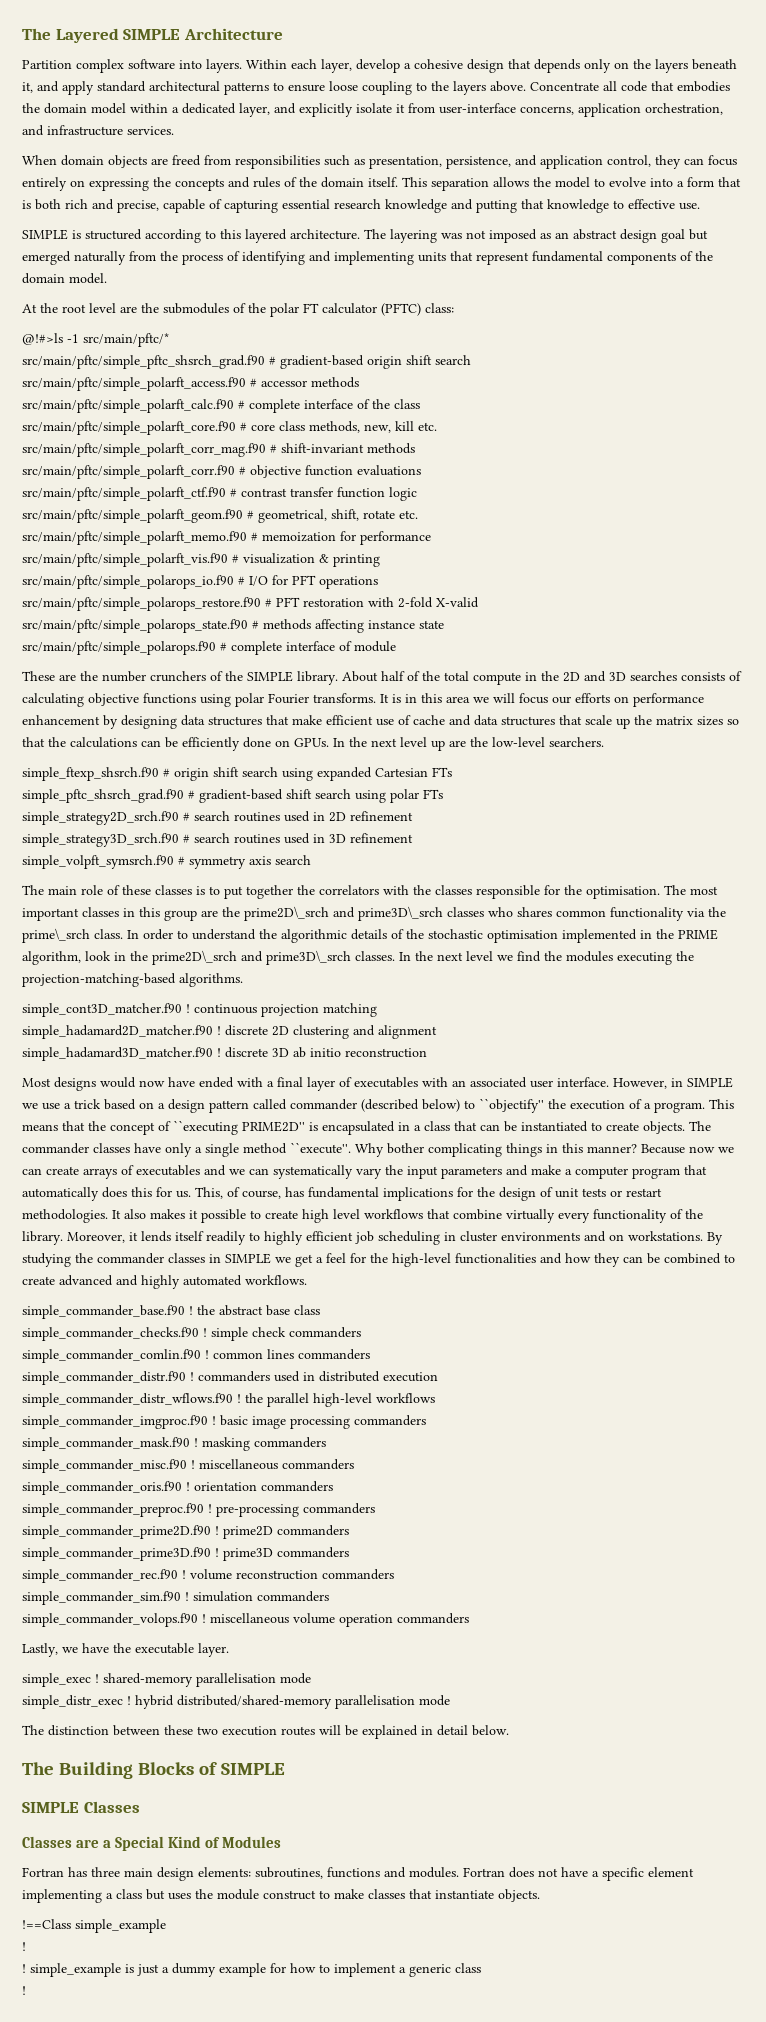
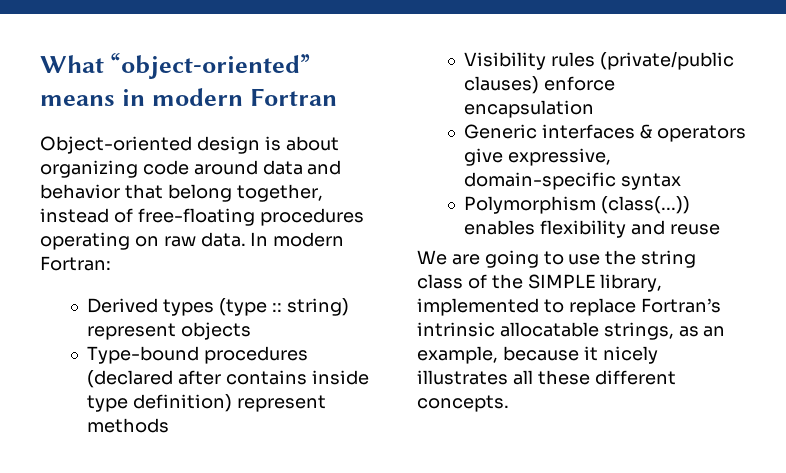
[22,28,283,43] [22,59,737,73] [22,81,730,95] [22,103,723,117] [22,125,174,136] [22,155,737,169] [22,177,741,191] [22,199,700,213] [22,229,708,243] [22,251,713,265] [22,273,107,284] [22,303,454,317] [22,333,169,347] [22,355,471,369] [22,377,359,391] [22,399,420,413] [22,421,437,435] [22,443,415,457] [22,465,421,479] [22,487,417,501] [22,509,418,523] [22,531,431,545] [22,553,380,567] [22,575,378,589] [22,597,479,611] [22,619,444,633] [22,641,396,655] [22,671,742,685] [22,693,704,707] [22,715,739,729] [22,737,604,751] [22,767,452,781] [22,789,443,803] [22,811,413,825] [22,833,413,847] [22,855,311,869] [22,885,718,899] [22,906,726,921] [22,928,718,943] [22,950,694,965] [22,973,243,987] [22,1003,377,1017] [22,1025,437,1039] [22,1047,427,1061] [22,1077,733,1091] [22,1098,734,1113] [22,1120,711,1135] [22,1142,734,1157] [22,1165,707,1179] [22,1187,662,1201] [22,1209,703,1223] [22,1231,723,1245] [22,1253,735,1267] [22,1275,307,1289] [22,1305,320,1319] [22,1327,361,1341] [22,1349,370,1363] [22,1371,438,1385] [22,1393,435,1407] [22,1415,426,1429] [22,1437,326,1451] [22,1459,354,1473] [22,1481,333,1495] [22,1503,375,1517] [22,1525,349,1539] [22,1547,349,1561] [22,1569,394,1583] [22,1591,329,1605] [22,1613,469,1627] [22,1643,229,1657] [22,1673,311,1687] [22,1695,450,1709] [22,1725,509,1739] [22,1762,285,1779] [22,1801,140,1813] [22,1836,282,1851] [22,1867,694,1881] [22,1889,540,1903] [22,1919,166,1933] [22,1942,26,1951] [22,1963,481,1977] [22,1986,26,1995] The Layered SIMPLE Architecture // Partition complex software into layers. Within each layer, develop a cohesive design that depends only on the layers beneath it, and apply standard architectural patterns to ensure loose coupling to the layers above. Concentrate all code that embodies the domain model within a dedicated layer, and explicitly isolate it from user-interface concerns, application orchestration, and infrastructure services. // When domain objects are freed from responsibilities such as presentation, persistence, and application control, they can focus entirely on expressing the concepts and rules of the domain itself. This separation allows the model to evolve into a form that is both rich and precise, capable of capturing essential research knowledge and putting that knowledge to effective use. // SIMPLE is structured according to this layered architecture. The layering was not imposed as an abstract design goal but emerged naturally from the process of identifying and implementing units that represent fundamental components of the domain model. // At the root level are the submodules of the polar FT calculator (PFTC) class: // @!#>ls -1 src/main/pftc/* // src/main/pftc/simple_pftc_shsrch_grad.f90 # gradient-based origin shift search // src/main/pftc/simple_polarft_access.f90 # accessor methods // src/main/pftc/simple_polarft_calc.f90 # complete interface of the class // src/main/pftc/simple_polarft_core.f90 # core class methods, new, kill etc. // src/main/pftc/simple_polarft_corr_mag.f90 # shift-invariant methods // src/main/pftc/simple_polarft_corr.f90 # objective function evaluations // src/main/pftc/simple_polarft_ctf.f90 # contrast transfer function logic // src/main/pftc/simple_polarft_geom.f90 # geometrical, shift, rotate etc. // src/main/pftc/simple_polarft_memo.f90 # memoization for performance // src/main/pftc/simple_polarft_vis.f90 # visualization & printing // src/main/pftc/simple_polarops_io.f90 # I/O for PFT operations // src/main/pftc/simple_polarops_restore.f90 # PFT restoration with 2-fold X-valid // src/main/pftc/simple_polarops_state.f90 # methods affecting instance state // src/main/pftc/simple_polarops.f90 # complete interface of module // These are the number crunchers of the SIMPLE library. About half of the total compute in the 2D and 3D searches consists of calculating objective functions using polar Fourier transforms. It is in this area we will focus our efforts on performance enhancement by designing data structures that make efficient use of cache and data structures that scale up the matrix sizes so that the calculations can be efficiently done on GPUs. In the next level up are the low-level searchers. // simple_ftexp_shsrch.f90 # origin shift search using expanded Cartesian FTs // simple_pftc_shsrch_grad.f90 # gradient-based shift search using polar FTs // simple_strategy2D_srch.f90 # search routines used in 2D refinement // simple_strategy3D_srch.f90 # search routines used in 3D refinement // simple_volpft_symsrch.f90 # symmetry axis search // The main role of these classes is to put together the correlators with the classes responsible for the optimisation. The most important classes in this group are the prime2D\_srch and prime3D\_srch classes who shares common functionality via the prime\_srch class. In order to understand the algorithmic details of the stochastic optimisation implemented in the PRIME algorithm, look in the prime2D\_srch and prime3D\_srch classes. In the next level we find the modules executing the projection-matching-based algorithms. // simple_cont3D_matcher.f90 ! continuous projection matching // simple_hadamard2D_matcher.f90 ! discrete 2D clustering and alignment // simple_hadamard3D_matcher.f90 ! discrete 3D ab initio reconstruction // Most designs would now have ended with a final layer of executables with an associated user interface. However, in SIMPLE we use a trick based on a design pattern called commander (described below) to ``objectify'' the execution of a program. This means that the concept of ``executing PRIME2D'' is encapsulated in a class that can be instantiated to create objects. The commander classes have only a single method ``execute''. Why bother complicating things in this manner? Because now we can create arrays of executables and we can systematically vary the input parameters and make a computer program that automatically does this for us. This, of course, has fundamental implications for the design of unit tests or restart methodologies. It also makes it possible to create high level workflows that combine virtually every functionality of the library. Moreover, it lends itself readily to highly efficient job scheduling in cluster environments and on workstations. By studying the commander classes in SIMPLE we get a feel for the high-level functionalities and how they can be combined to create advanced and highly automated workflows. // simple_commander_base.f90 ! the abstract base class // simple_commander_checks.f90 ! simple check commanders // simple_commander_comlin.f90 ! common lines commanders // simple_commander_distr.f90 ! commanders used in distributed execution // simple_commander_distr_wflows.f90 ! the parallel high-level workflows // simple_commander_imgproc.f90 ! basic image processing commanders // simple_commander_mask.f90 ! masking commanders // simple_commander_misc.f90 ! miscellaneous commanders // simple_commander_oris.f90 ! orientation commanders // simple_commander_preproc.f90 ! pre-processing commanders // simple_commander_prime2D.f90 ! prime2D commanders // simple_commander_prime3D.f90 ! prime3D commanders // simple_commander_rec.f90 ! volume reconstruction commanders // simple_commander_sim.f90 ! simulation commanders // simple_commander_volops.f90 ! miscellaneous volume operation commanders // Lastly, we have the executable layer. // simple_exec ! shared-memory parallelisation mode // simple_distr_exec ! hybrid distributed/shared-memory parallelisation mode // The distinction between these two execution routes will be explained in detail below. // The Building Blocks of SIMPLE // SIMPLE Classes // Classes are a Special Kind of Modules // Fortran has three main design elements: subroutines, functions and modules. Fortran does not have a specific element implementing a class but uses the module construct to make classes that instantiate objects. // !==Class simple_example // ! // ! simple_example is just a dummy example for how to implement a generic class // ! -> [40,52,310,79] [40,88,337,106] [40,136,339,154] [40,160,342,178] [40,184,323,202] [40,208,364,226] [40,232,345,250] [40,256,111,271] [87,298,349,316] [87,322,252,340] [87,346,309,364] [87,370,369,388] [87,394,326,412] [87,418,170,433] [464,51,734,70] [464,76,616,94] [464,100,595,118] [464,124,746,142] [464,148,612,166] [464,172,682,190] [464,196,691,214] [464,220,720,238] [417,250,697,268] [417,274,663,292] [417,298,721,316] [417,322,726,340] [417,346,658,364] [417,370,676,385] [417,395,509,412] What “object-oriented” means in modern Fortran // Object-oriented design is about organizing code around data and behavior that belong together, instead of free-floating procedures operating on raw data. In modern Fortran: // Derived types (type :: string) represent objects // Type-bound procedures (declared after contains inside type definition) represent methods // Visibility rules (private/public clauses) enforce encapsulation // Generic interfaces & operators give expressive, domain-specific syntax // Polymorphism (class(...)) enables flexibility and reuse // We are going to use the string class of the SIMPLE library, implemented to replace Fortran’s intrinsic allocatable strings, as an example, because it nicely illustrates all these different concepts.

